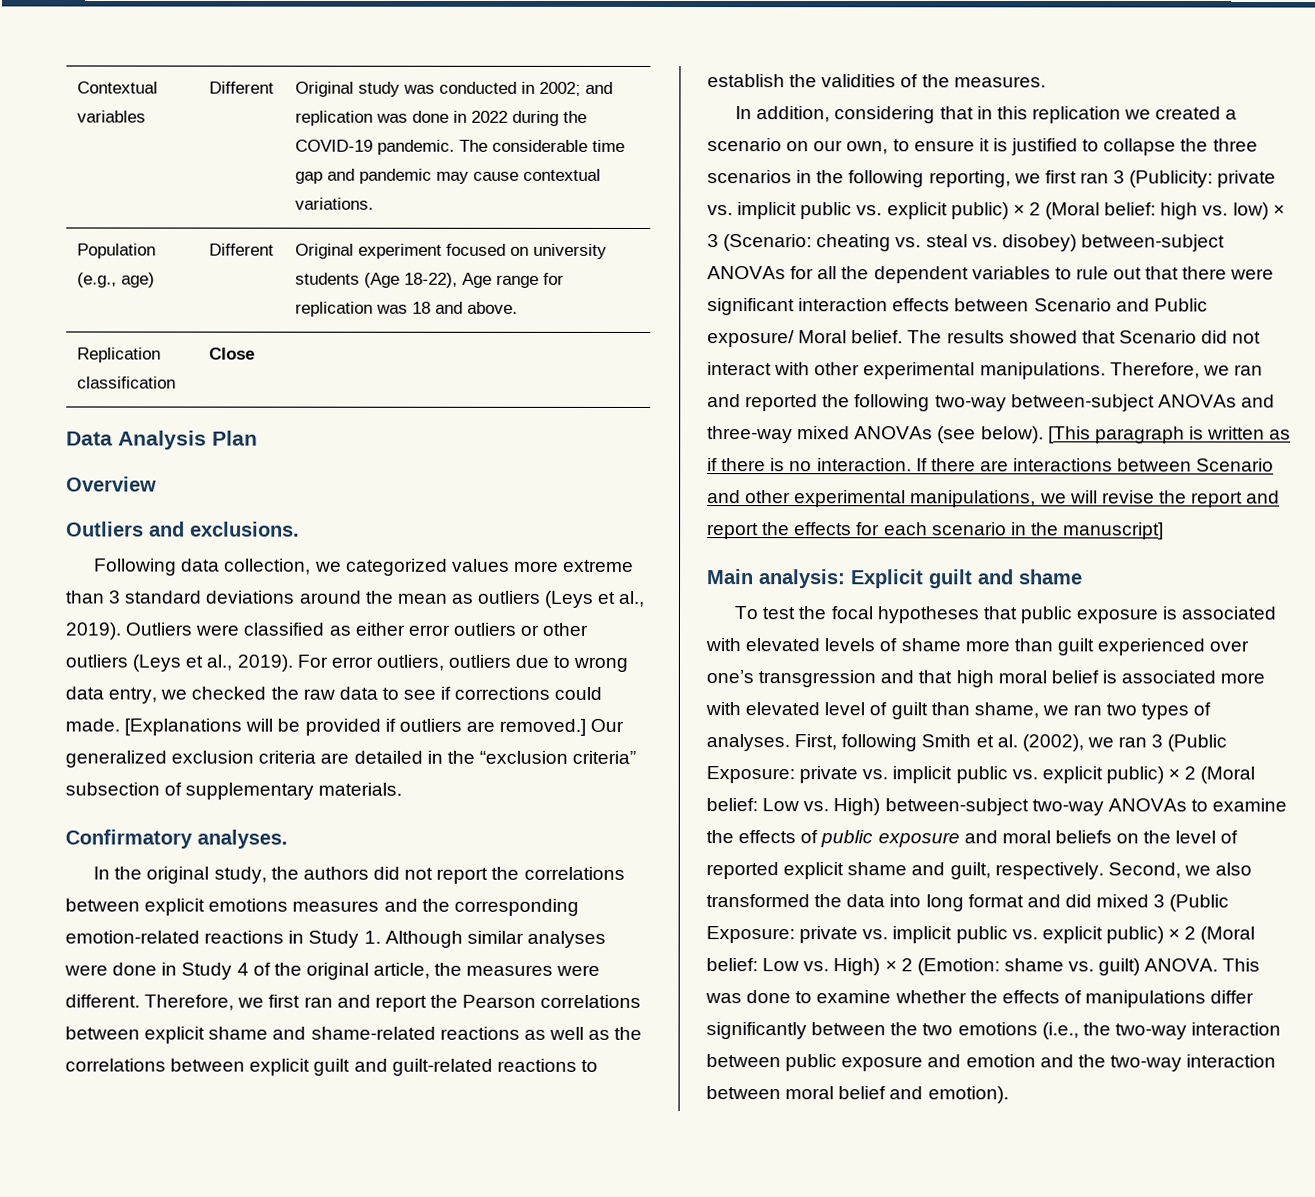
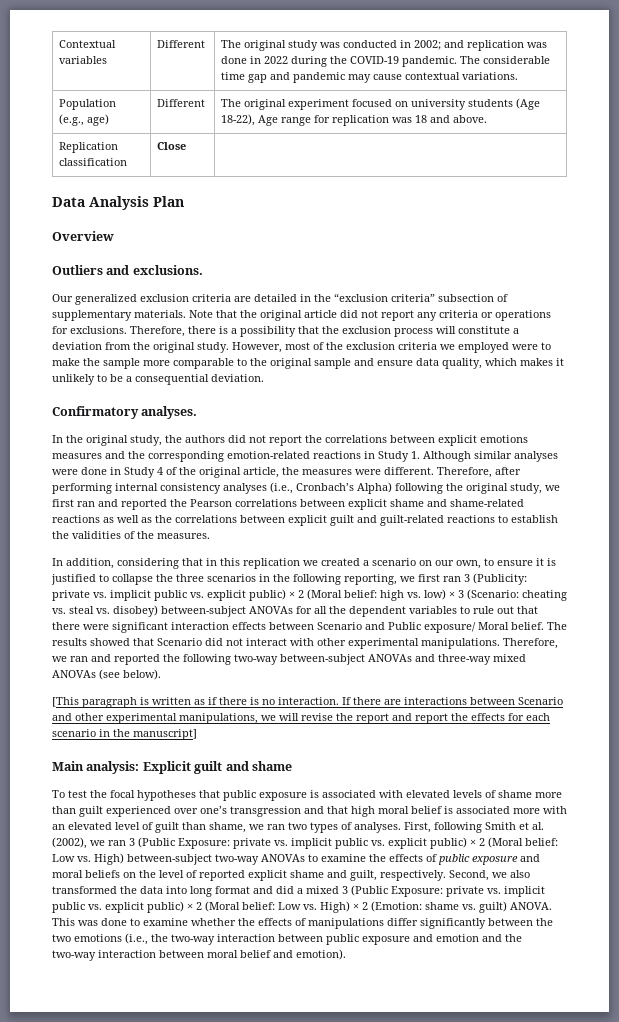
[294,81,354,97] Original -> [221,40,287,51] The original
[294,243,354,259] Original -> [221,99,287,110] The original
[94,558,635,576] [65,590,646,608] [65,622,589,640] [65,654,629,672] [65,686,603,704] [65,718,587,736] Following data collection, we categorized values more extreme than 3 standard deviations around the mean as outliers (Leys et al., 2019). Outliers were classified as either error outliers or other outliers (Leys et al., 2019). For error outliers, outliers due to wrong data entry, we checked the raw data to see if corrections could made. [Explanations will be provided if outliers are removed.] -> (203, 270) none
(403, 789) none -> [189,310,551,321] [52,326,519,337] [52,342,551,353] [52,358,564,369] [52,374,264,385] Note that the original article did not report any criteria or operations for exclusions. Therefore, there is a possibility that the exclusion process will constitute a deviation from the original study. However, most of the exclusion criteria we employed were to make the sample more comparable to the original sample and ensure data quality, which makes it unlikely to be a consequential deviation.
(235, 1002) none -> [495,467,521,475] [52,482,542,494] after performing internal consistency analyses (i.e., Cronbach’s Alpha) following the original study,
[374,995,427,1012] report -> [121,499,167,510] reported
(1044, 435) none -> (161, 674) //
(741, 709) none -> [52,824,65,830] an
(1092, 901) none -> [297,888,303,894] a

